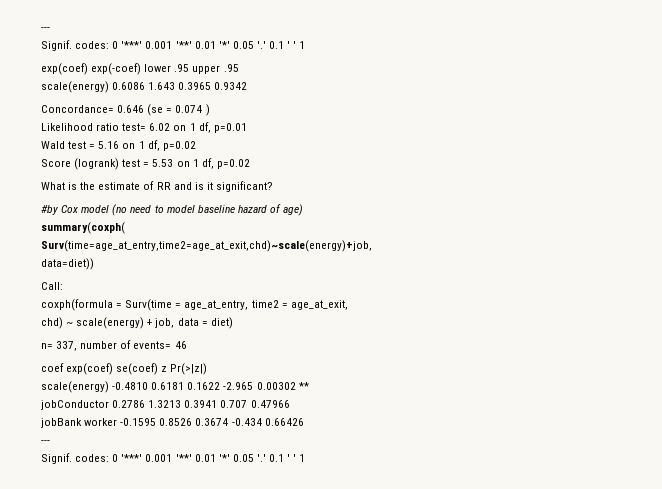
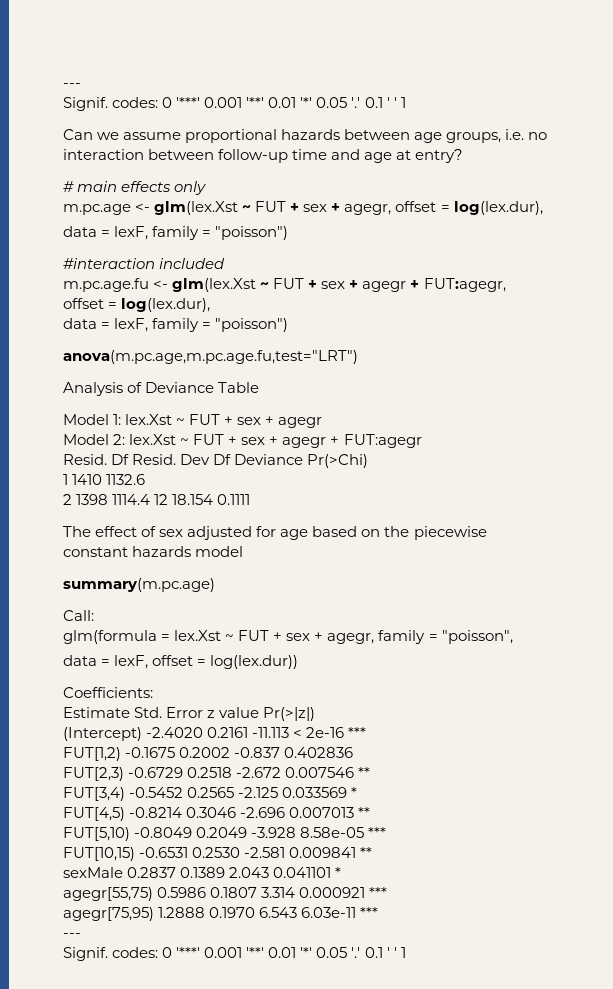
[41,63,239,75] [41,81,248,93] [41,104,210,116] [41,122,247,133] [41,140,196,151] [41,158,250,170] [41,181,273,192] [41,204,304,216] [41,222,125,234] [41,240,372,252] [41,258,94,270] [41,282,63,290] [41,299,348,311] [41,317,233,329] [41,340,187,351] [41,363,208,375] [41,381,309,393] [41,400,290,410] [41,418,304,428] exp(coef) exp(-coef) lower .95 upper .95 // scale(energy) 0.6086 1.643 0.3965 0.9342 // Concordance= 0.646 (se = 0.074 ) // Likelihood ratio test= 6.02 on 1 df, p=0.01 // Wald test = 5.16 on 1 df, p=0.02 // Score (logrank) test = 5.53 on 1 df, p=0.02 // What is the estimate of RR and is it significant? // #by Cox model (no need to model baseline hazard of age) // summary(coxph( // Surv(time=age_at_entry,time2=age_at_exit,chd)~scale(energy)+job, // data=diet)) // Call: // coxph(formula = Surv(time = age_at_entry, time2 = age_at_exit, // chd) ~ scale(energy) + job, data = diet) // n= 337, number of events= 46 // coef exp(coef) se(coef) z Pr(>|z|) // scale(energy) -0.4810 0.6181 0.1622 -2.965 0.00302 ** // jobConductor 0.2786 1.3213 0.3941 0.707 0.47966 // jobBank worker -0.1595 0.8526 0.3674 -0.434 0.66426 -> [63,129,548,143] [63,149,464,163] [63,181,207,195] [63,201,543,215] [63,226,289,240] [63,258,226,269] [63,278,506,292] [63,298,211,312] [63,318,289,332] [63,350,358,364] [63,382,260,396] [63,414,323,428] [63,434,422,448] [63,454,369,468] [63,474,146,485] [63,494,251,505] [63,526,487,540] [63,546,244,557] [63,578,215,592] [63,610,94,621] [63,630,513,644] [63,655,299,669] [63,687,153,698] [63,707,316,721] [63,727,367,741] [63,747,354,761] [63,767,371,781] [63,787,358,801] [63,807,371,821] [63,827,387,841] [63,847,373,861] [63,867,342,878] [63,887,388,901] [63,907,379,921] Can we assume proportional hazards between age groups, i.e. no interaction between follow-up time and age at entry? // # main effects only // m.pc.age <- glm(lex.Xst ~ FUT + sex + agegr, offset = log(lex.dur), // data = lexF, family = "poisson") // #interaction included // m.pc.age.fu <- glm(lex.Xst ~ FUT + sex + agegr + FUT:agegr, offset = log(lex.dur), // data = lexF, family = "poisson") // anova(m.pc.age,m.pc.age.fu,test="LRT") // Analysis of Deviance Table // Model 1: lex.Xst ~ FUT + sex + agegr // Model 2: lex.Xst ~ FUT + sex + agegr + FUT:agegr // Resid. Df Resid. Dev Df Deviance Pr(>Chi) // 1 1410 1132.6 // 2 1398 1114.4 12 18.154 0.1111 // The effect of sex adjusted for age based on the piecewise constant hazards model // summary(m.pc.age) // Call: // glm(formula = lex.Xst ~ FUT + sex + agegr, family = "poisson", // data = lexF, offset = log(lex.dur)) // Coefficients: // Estimate Std. Error z value Pr(>|z|) // (Intercept) -2.4020 0.2161 -11.113 < 2e-16 *** // FUT[1,2) -0.1675 0.2002 -0.837 0.402836 // FUT[2,3) -0.6729 0.2518 -2.672 0.007546 ** // FUT[3,4) -0.5452 0.2565 -2.125 0.033569 * // FUT[4,5) -0.8214 0.3046 -2.696 0.007013 ** // FUT[5,10) -0.8049 0.2049 -3.928 8.58e-05 *** // FUT[10,15) -0.6531 0.2530 -2.581 0.009841 ** // sexMale 0.2837 0.1389 2.043 0.041101 * // agegr[55,75) 0.5986 0.1807 3.314 0.000921 *** // agegr[75,95) 1.2888 0.1970 6.543 6.03e-11 ***

